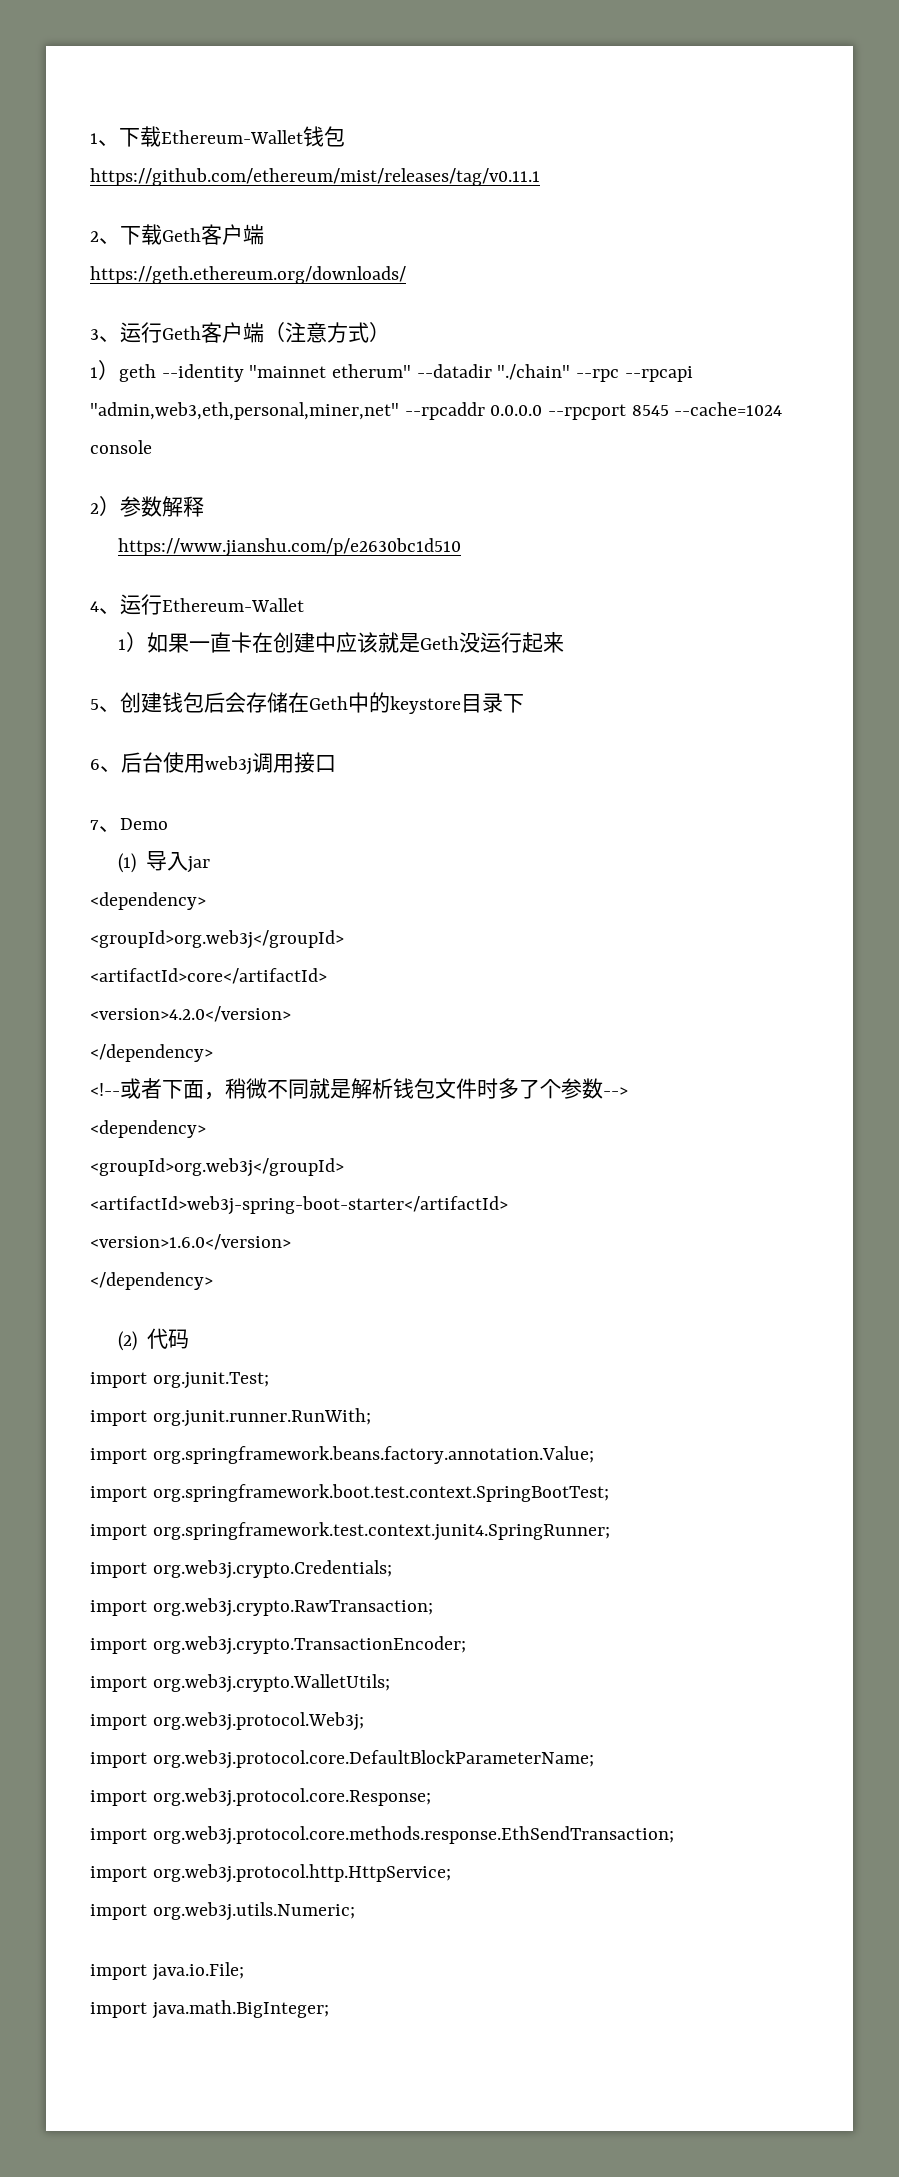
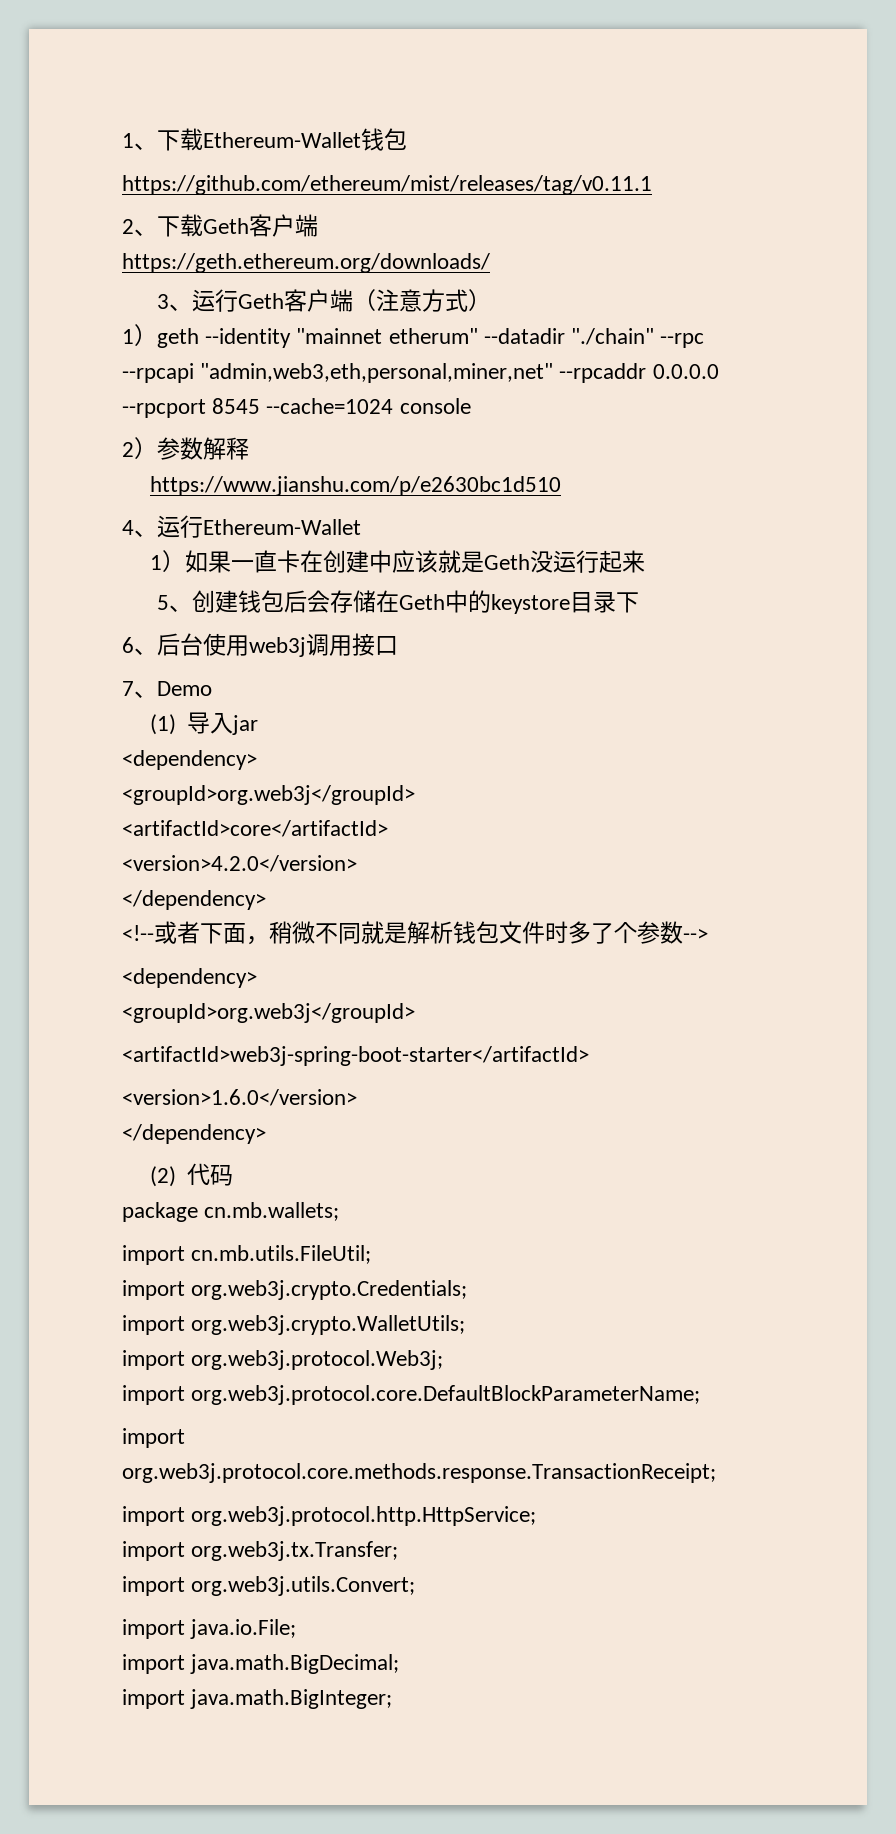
[90,1372,269,1389] [90,1408,371,1427] [90,1446,594,1464] [90,1484,609,1502] [90,1522,610,1541] [90,1560,392,1579] [90,1598,433,1617] [90,1636,466,1655] import org.junit.Test; // import org.junit.runner.RunWith; // import org.springframework.beans.factory.annotation.Value; // import org.springframework.boot.test.context.SpringBootTest; // import org.springframework.test.context.junit4.SpringRunner; // import org.web3j.crypto.Credentials; // import org.web3j.crypto.RawTransaction; // import org.web3j.crypto.TransactionEncoder; -> [122,1202,340,1222] [122,1245,372,1265] [122,1280,468,1300] package cn.mb.wallets; // import cn.mb.utils.FileUtil; // import org.web3j.crypto.Credentials;
[152,1788,431,1807] [90,1826,674,1845] org.web3j.protocol.core.Response; // import org.web3j.protocol.core.methods.response.EthSendTransaction; -> [122,1463,716,1483] org.web3j.protocol.core.methods.response.TransactionReceipt;
[152,1902,355,1921] org.web3j.utils.Numeric; -> [191,1541,399,1561] [122,1576,416,1596] org.web3j.tx.Transfer; // import org.web3j.utils.Convert;
(244, 1971) none -> [122,1654,400,1674] // import java.math.BigDecimal;

